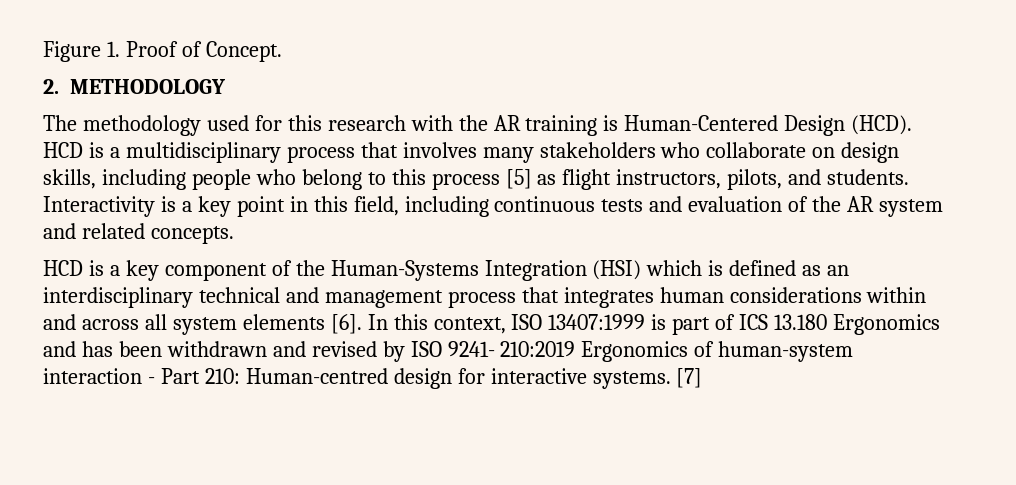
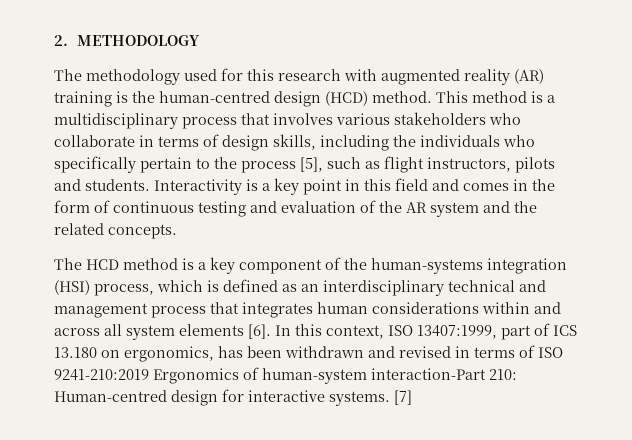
[43,41,282,62] Figure 1. Proof of Concept. // -> (54, 40) none
[458,115,913,136] [43,142,83,158] the AR training is Human-Centered Design (HCD). HCD -> [381,69,544,85] [54,91,527,107] augmented reality (AR) training is the human-centred design (HCD) method. This method
[482,147,534,163] many -> [336,113,390,125] various
[812,142,900,163] [43,169,532,190] on design skills, including people who belong to this process [5] -> [139,134,535,151] [54,156,361,173] in terms of design skills, including the individuals who specifically pertain to the process [5], such
[727,169,783,190] pilots, -> [515,157,555,173] pilots
[353,196,644,217] field, including continuous tests -> [395,178,555,191] [54,200,246,217] field and comes in the form of continuous testing
(76, 231) none -> [514,201,537,213] the
[43,260,83,276] HCD -> [54,258,178,270] The HCD method
[330,260,642,281] Human-Systems Integration (HSI) -> [371,258,567,274] [54,280,154,296] human-systems integration (HSI) process,
[548,314,667,330] 13407:1999 is -> [417,325,497,339] 13407:1999,
[833,314,941,335] [43,341,76,357] Ergonomics and -> [101,346,214,362] on ergonomics,
[382,341,854,362] [43,368,200,384] by ISO 9241- 210:2019 Ergonomics of human-system interaction - Part -> [455,345,563,358] [54,367,486,384] in terms of ISO 9241-210:2019 Ergonomics of human-system interaction-Part

